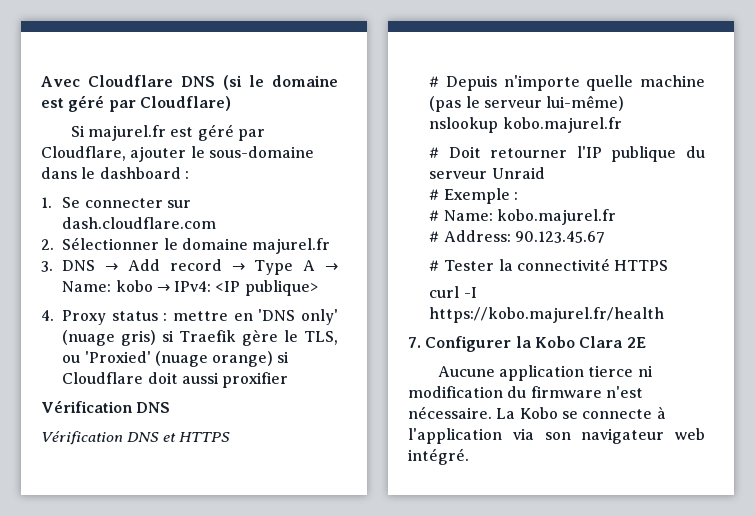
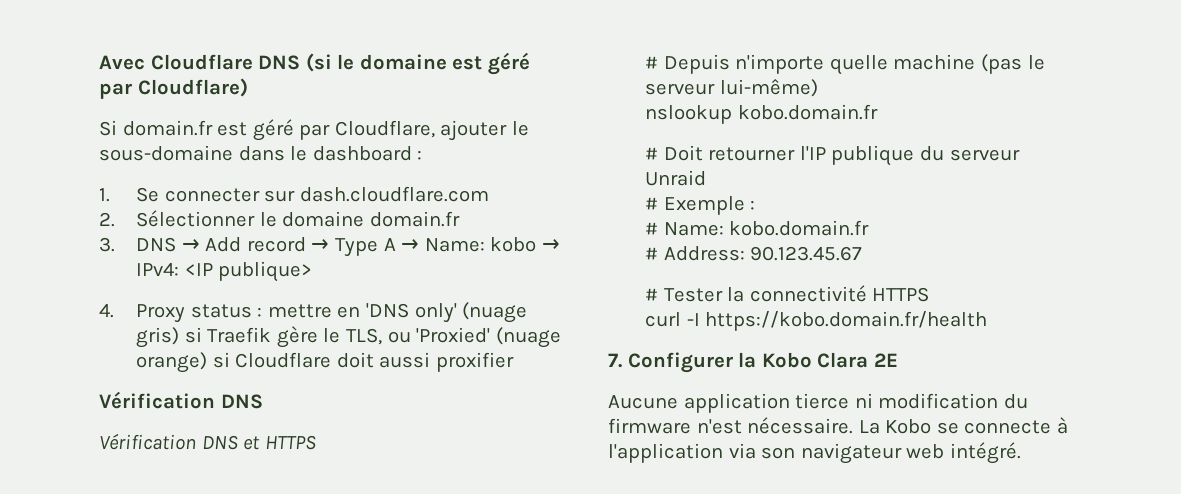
[87,125,166,141] majurel.fr -> [122,120,213,136] domain.fr
[252,238,331,254] majurel.fr -> [369,211,460,227] domain.fr
[502,117,622,133] kobo.majurel.fr -> [737,104,878,120] kobo.domain.fr
[496,209,616,225] kobo.majurel.fr -> [729,220,870,236] kobo.domain.fr
[429,307,665,323] https://kobo.majurel.fr/health -> [705,311,988,331] https://kobo.domain.fr/health

